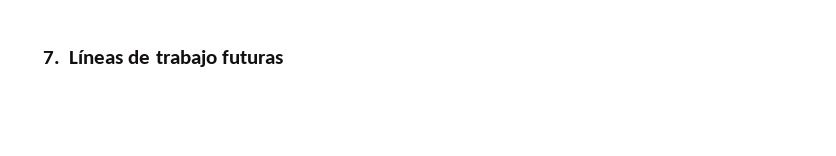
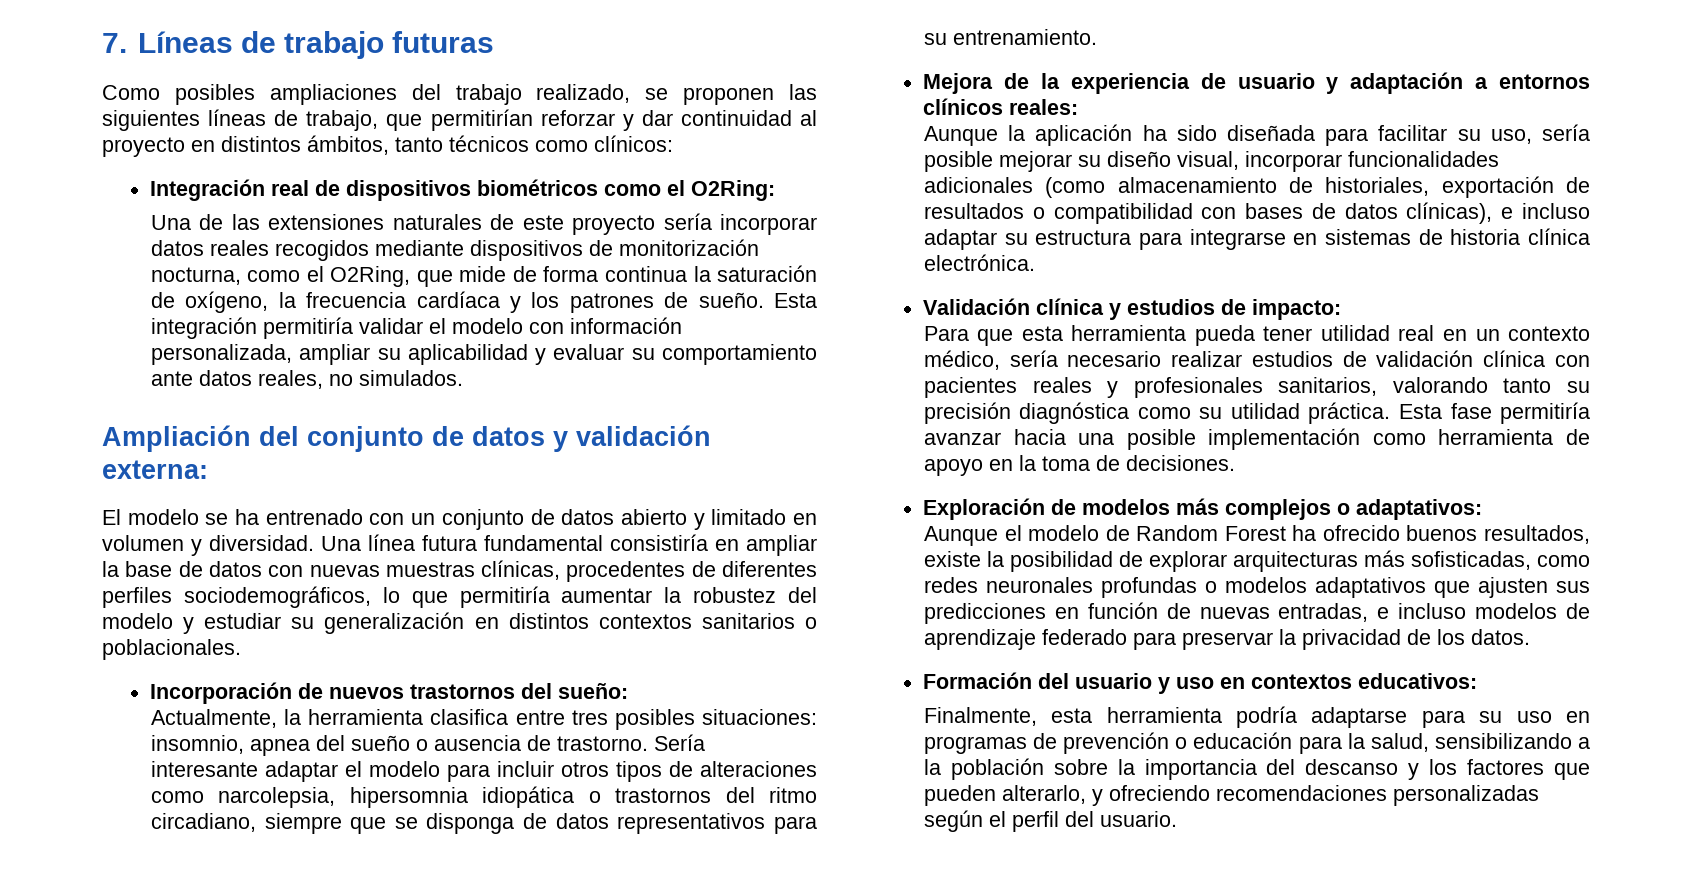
(284, 57) none -> [102,84,817,105] [102,109,818,131] [102,135,673,157] [150,179,776,201] [150,213,817,235] [150,239,759,261] [150,265,817,287] [150,291,817,313] [150,317,682,339] [150,344,817,365] [150,370,463,389] [102,425,711,452] [102,460,208,479] [102,509,817,530] [102,534,817,556] [102,560,817,582] [102,586,817,608] [102,612,817,634] [102,639,241,660] [150,682,629,704] [150,709,817,730] [150,734,705,756] [150,761,817,782] [150,786,817,808] [150,813,817,834] [923,29,1097,45] [923,72,1590,94] [923,98,1079,115] [923,124,1590,146] [923,151,1499,172] [923,176,1590,198] [923,202,1590,224] [923,228,1590,250] [923,254,1035,271] [923,298,1342,320] [923,325,1590,346] [923,350,1590,370] [923,377,1590,398] [923,402,1590,424] [923,428,1590,450] [923,455,1235,476] [923,498,1483,520] [923,525,1590,546] [923,550,1590,572] [923,577,1590,598] [923,602,1590,624] [923,629,1530,650] [923,672,1478,694] [923,706,1590,728] [923,732,1590,754] [923,758,1590,780] [923,785,1539,806] [923,810,1177,832] // Como posibles ampliaciones del trabajo realizado, se proponen las siguientes líneas de trabajo, que permitirían reforzar y dar continuidad al proyecto en distintos ámbitos, tanto técnicos como clínicos: // Integración real de dispositivos biométricos como el O2Ring: // Una de las extensiones naturales de este proyecto sería incorporar datos reales recogidos mediante dispositivos de monitorización nocturna, como el O2Ring, que mide de forma continua la saturación de oxígeno, la frecuencia cardíaca y los patrones de sueño. Esta integración permitiría validar el modelo con información personalizada, ampliar su aplicabilidad y evaluar su comportamiento ante datos reales, no simulados. // Ampliación del conjunto de datos y validación externa: // El modelo se ha entrenado con un conjunto de datos abierto y limitado en volumen y diversidad. Una línea futura fundamental consistiría en ampliar la base de datos con nuevas muestras clínicas, procedentes de diferentes perfiles sociodemográficos, lo que permitiría aumentar la robustez del modelo y estudiar su generalización en distintos contextos sanitarios o poblacionales. // Incorporación de nuevos trastornos del sueño: // Actualmente, la herramienta clasifica entre tres posibles situaciones: insomnio, apnea del sueño o ausencia de trastorno. Sería interesante adaptar el modelo para incluir otros tipos de alteraciones como narcolepsia, hipersomnia idiopática o trastornos del ritmo circadiano, siempre que se disponga de datos representativos para su entrenamiento. // Mejora de la experiencia de usuario y adaptación a entornos clínicos reales: // Aunque la aplicación ha sido diseñada para facilitar su uso, sería posible mejorar su diseño visual, incorporar funcionalidades adicionales (como almacenamiento de historiales, exportación de resultados o compatibilidad con bases de datos clínicas), e incluso adaptar su estructura para integrarse en sistemas de historia clínica electrónica. // Validación clínica y estudios de impacto: // Para que esta herramienta pueda tener utilidad real en un contexto médico, sería necesario realizar estudios de validación clínica con pacientes reales y profesionales sanitarios, valorando tanto su precisión diagnóstica como su utilidad práctica. Esta fase permitiría avanzar hacia una posible implementación como herramienta de apoyo en la toma de decisiones. // Exploración de modelos más complejos o adaptativos: // Aunque el modelo de Random Forest ha ofrecido buenos resultados, existe la posibilidad de explorar arquitecturas más sofisticadas, como redes neuronales profundas o modelos adaptativos que ajusten sus predicciones en función de nuevas entradas, e incluso modelos de aprendizaje federado para preservar la privacidad de los datos. // Formación del usuario y uso en contextos educativos: // Finalmente, esta herramienta podría adaptarse para su uso en programas de prevención o educación para la salud, sensibilizando a la población sobre la importancia del descanso y los factores que pueden alterarlo, y ofreciendo recomendaciones personalizadas según el perfil del usuario.

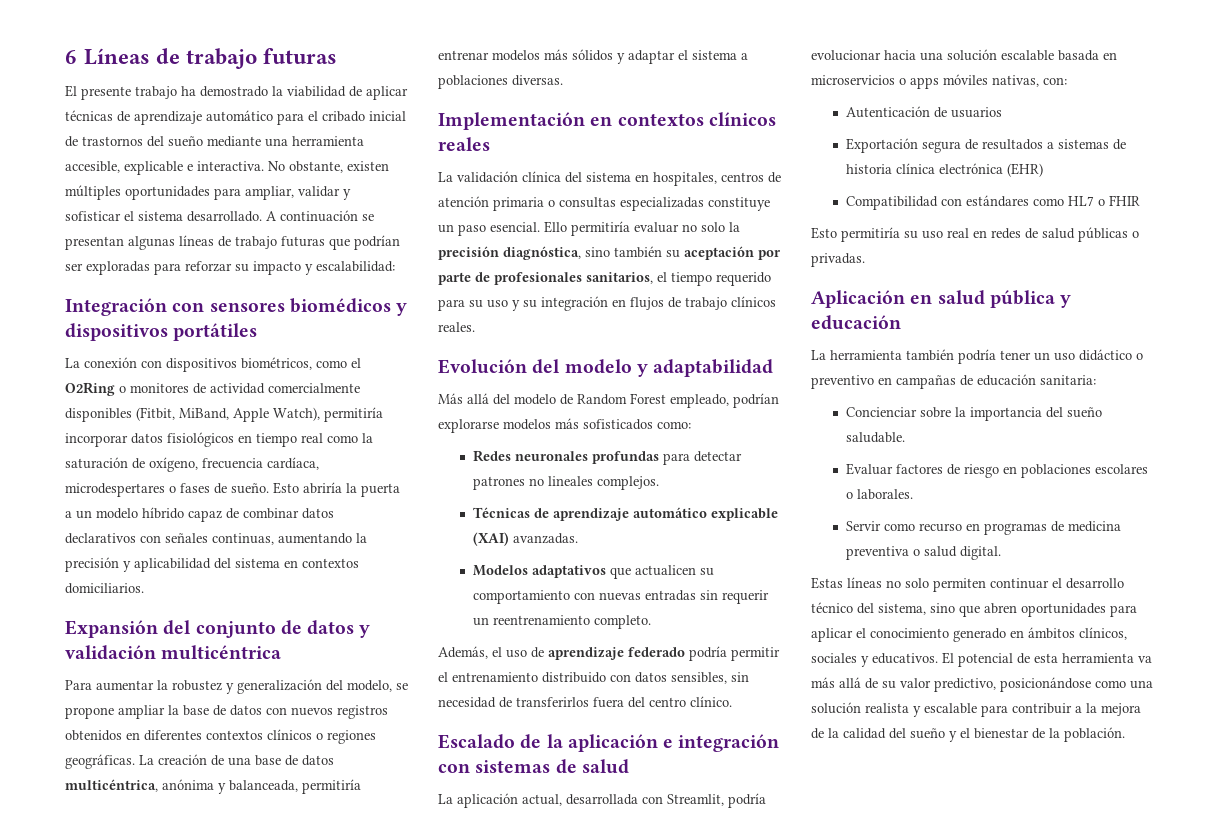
[102,33,127,53] 7. -> [65,50,77,64] 6
[102,84,817,105] [102,109,818,131] [102,135,673,157] [150,179,776,201] [150,213,817,235] [150,239,759,261] [150,265,817,287] [150,291,817,313] [150,317,682,339] [150,344,817,365] [150,370,463,389] [102,425,251,452] Como posibles ampliaciones del trabajo realizado, se proponen las siguientes líneas de trabajo, que permitirían reforzar y dar continuidad al proyecto en distintos ámbitos, tanto técnicos como clínicos: // Integración real de dispositivos biométricos como el O2Ring: // Una de las extensiones naturales de este proyecto sería incorporar datos reales recogidos mediante dispositivos de monitorización nocturna, como el O2Ring, que mide de forma continua la saturación de oxígeno, la frecuencia cardíaca y los patrones de sueño. Esta integración permitiría validar el modelo con información personalizada, ampliar su aplicabilidad y evaluar su comportamiento ante datos reales, no simulados. // Ampliación -> [65,85,408,100] [65,110,406,125] [65,136,364,147] [65,161,389,175] [65,185,351,200] [65,210,374,222] [65,235,400,250] [65,261,395,275] [65,298,408,316] [65,323,258,341] [65,357,361,372] [65,382,360,396] [65,407,383,422] [65,432,373,447] [65,457,319,472] [65,482,400,497] [65,507,334,522] [65,533,367,545] [65,557,359,572] [65,583,144,594] [65,620,158,638] El presente trabajo ha demostrado la viabilidad de aplicar técnicas de aprendizaje automático para el cribado inicial de trastornos del sueño mediante una herramienta accesible, explicable e interactiva. No obstante, existen múltiples oportunidades para ampliar, validar y sofisticar el sistema desarrollado. A continuación se presentan algunas líneas de trabajo futuras que podrían ser exploradas para reforzar su impacto y escalabilidad: // Integración con sensores biomédicos y dispositivos portátiles // La conexión con dispositivos biométricos, como el O2Ring o monitores de actividad comercialmente disponibles (Fitbit, MiBand, Apple Watch), permitiría incorporar datos fisiológicos en tiempo real como la saturación de oxígeno, frecuencia cardíaca, microdespertares o fases de sueño. Esto abriría la puerta a un modelo híbrido capaz de combinar datos declarativos con señales continuas, aumentando la precisión y aplicabilidad del sistema en contextos domiciliarios. // Expansión
[102,460,208,479] [102,509,817,530] [102,534,739,556] externa: // El modelo se ha entrenado con un conjunto de datos abierto y limitado en volumen y diversidad. Una línea futura fundamental consistiría en -> [161,645,282,660] [65,679,408,694] [65,707,114,719] multicéntrica // Para aumentar la robustez y generalización del modelo, se propone
[309,560,817,582] [102,586,817,608] [102,612,817,634] [102,639,241,660] [150,682,629,704] [150,709,817,730] [150,734,705,756] [150,761,817,782] [150,786,817,808] [150,813,817,834] [923,29,1097,45] [923,72,1590,94] [923,98,1079,115] [923,124,1590,146] [923,151,1499,172] [923,176,1590,198] [923,202,1590,224] [923,228,1590,250] [923,254,1035,271] [923,298,1342,320] [923,325,1590,346] [923,350,1590,370] [923,377,1590,398] [923,402,1590,424] [923,428,1590,450] [923,455,1235,476] [923,498,1483,520] [923,525,1590,546] [923,550,1590,572] [923,577,1590,598] [923,602,1590,624] [923,629,1530,650] [923,672,1478,694] [923,706,1590,728] [923,732,1590,754] [923,758,1590,780] [923,785,1539,806] [923,810,1177,832] nuevas muestras clínicas, procedentes de diferentes perfiles sociodemográficos, lo que permitiría aumentar la robustez del modelo y estudiar su generalización en distintos contextos sanitarios o poblacionales. // Incorporación de nuevos trastornos del sueño: // Actualmente, la herramienta clasifica entre tres posibles situaciones: insomnio, apnea del sueño o ausencia de trastorno. Sería interesante adaptar el modelo para incluir otros tipos de alteraciones como narcolepsia, hipersomnia idiopática o trastornos del ritmo circadiano, siempre que se disponga de datos representativos para su entrenamiento. // Mejora de la experiencia de usuario y adaptación a entornos clínicos reales: // Aunque la aplicación ha sido diseñada para facilitar su uso, sería posible mejorar su diseño visual, incorporar funcionalidades adicionales (como almacenamiento de historiales, exportación de resultados o compatibilidad con bases de datos clínicas), e incluso adaptar su estructura para integrarse en sistemas de historia clínica electrónica. // Validación clínica y estudios de impacto: // Para que esta herramienta pueda tener utilidad real en un contexto médico, sería necesario realizar estudios de validación clínica con pacientes reales y profesionales sanitarios, valorando tanto su precisión diagnóstica como su utilidad práctica. Esta fase permitiría avanzar hacia una posible implementación como herramienta de apoyo en la toma de decisiones. // Exploración de modelos más complejos o adaptativos: // Aunque el modelo de Random Forest ha ofrecido buenos resultados, existe la posibilidad de explorar arquitecturas más sofisticadas, como redes neuronales profundas o modelos adaptativos que ajusten sus predicciones en función de nuevas entradas, e incluso modelos de aprendizaje federado para preservar la privacidad de los datos. // Formación del usuario y uso en contextos educativos: // Finalmente, esta herramienta podría adaptarse para su uso en programas de prevención o educación para la salud, sensibilizando a la población sobre la importancia del descanso y los factores que pueden alterarlo, y ofreciendo recomendaciones personalizadas según el perfil del usuario. -> [291,705,388,719] [65,729,376,744] [65,754,334,769] [65,779,361,794] [438,49,748,64] [438,75,563,89] [438,112,776,130] [438,137,490,151] [438,171,781,186] [438,196,770,211] [438,221,740,236] [438,246,781,260] [438,272,771,286] [438,296,776,311] [438,322,475,332] [438,359,774,377] [438,393,779,408] [438,418,691,433] [472,450,742,465] [472,476,659,490] [472,507,778,521] [472,532,578,546] [472,565,714,579] [472,590,769,604] [472,615,651,629] [438,646,780,661] [438,672,749,684] [438,696,732,708] [438,734,780,752] [438,759,629,774] [438,793,766,808] [811,49,1117,61] [811,74,1067,89] [845,106,1002,118] [845,138,1126,153] [845,163,1043,177] [845,195,1140,210] [811,227,1139,242] [811,253,865,267] [811,290,1072,308] [811,315,901,330] [811,349,1143,364] [811,374,1096,389] [845,407,1102,421] [845,432,905,443] [845,463,1148,478] [845,489,913,500] [845,521,1121,535] [845,546,1001,560] [811,577,1124,592] [811,602,1137,617] [811,627,1127,642] [811,652,1152,667] [811,677,1153,692] [811,702,1141,717] [811,727,1125,742] nuevos registros obtenidos en diferentes contextos clínicos o regiones geográficas. La creación de una base de datos multicéntrica, anónima y balanceada, permitiría entrenar modelos más sólidos y adaptar el sistema a poblaciones diversas. // Implementación en contextos clínicos reales // La validación clínica del sistema en hospitales, centros de atención primaria o consultas especializadas constituye un paso esencial. Ello permitiría evaluar no solo la precisión diagnóstica, sino también su aceptación por parte de profesionales sanitarios, el tiempo requerido para su uso y su integración en flujos de trabajo clínicos reales. // Evolución del modelo y adaptabilidad // Más allá del modelo de Random Forest empleado, podrían explorarse modelos más sofisticados como: // Redes neuronales profundas para detectar patrones no lineales complejos. // Técnicas de aprendizaje automático explicable (XAI) avanzadas. // Modelos adaptativos que actualicen su comportamiento con nuevas entradas sin requerir un reentrenamiento completo. // Además, el uso de aprendizaje federado podría permitir el entrenamiento distribuido con datos sensibles, sin necesidad de transferirlos fuera del centro clínico. // Escalado de la aplicación e integración con sistemas de salud // La aplicación actual, desarrollada con Streamlit, podría evolucionar hacia una solución escalable basada en microservicios o apps móviles nativas, con: // Autenticación de usuarios // Exportación segura de resultados a sistemas de historia clínica electrónica (EHR) // Compatibilidad con estándares como HL7 o FHIR // Esto permitiría su uso real en redes de salud públicas o privadas. // Aplicación en salud pública y educación // La herramienta también podría tener un uso didáctico o preventivo en campañas de educación sanitaria: // Concienciar sobre la importancia del sueño saludable. // Evaluar factores de riesgo en poblaciones escolares o laborales. // Servir como recurso en programas de medicina preventiva o salud digital. // Estas líneas no solo permiten continuar el desarrollo técnico del sistema, sino que abren oportunidades para aplicar el conocimiento generado en ámbitos clínicos, sociales y educativos. El potencial de esta herramienta va más allá de su valor predictivo, posicionándose como una solución realista y escalable para contribuir a la mejora de la calidad del sueño y el bienestar de la población.

